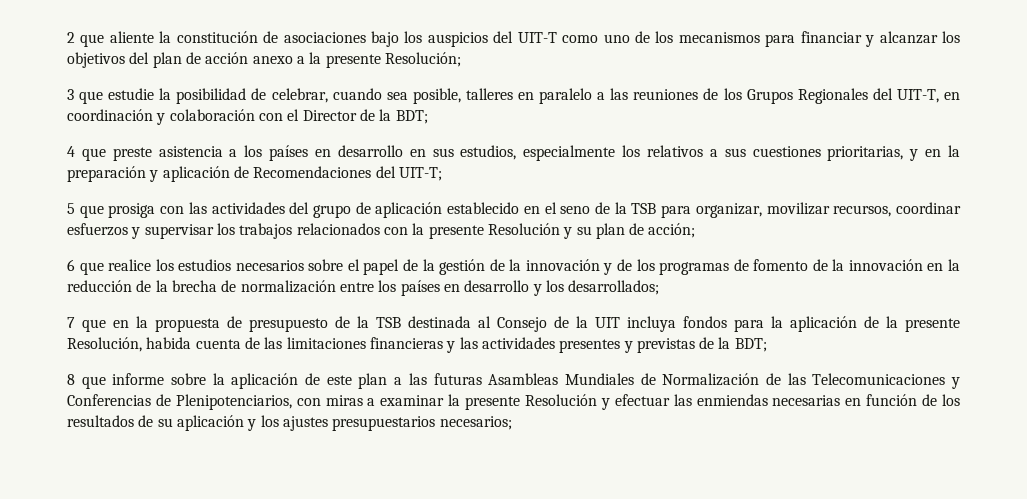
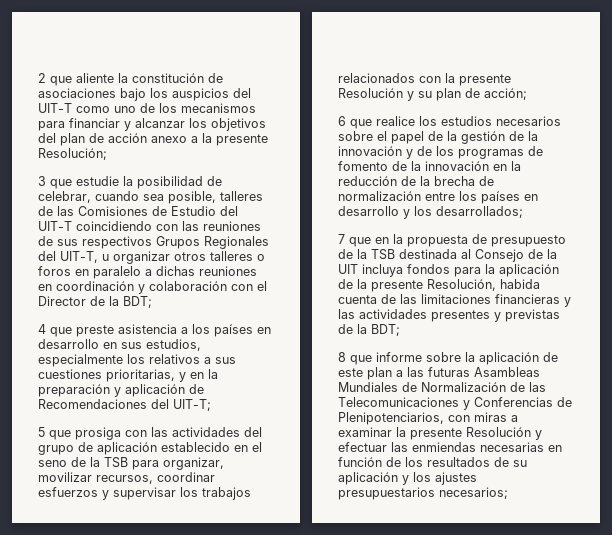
[517,88,606,104] en paralelo a -> [38,206,238,216] [38,221,178,231] de las Comisiones de Estudio del UIT-T coincidiendo con
[723,88,742,100] los -> [57,236,152,249] sus respectivos
(939, 96) none -> [102,251,265,264] [38,266,257,279] u organizar otros talleres o foros en paralelo a dichas reuniones

